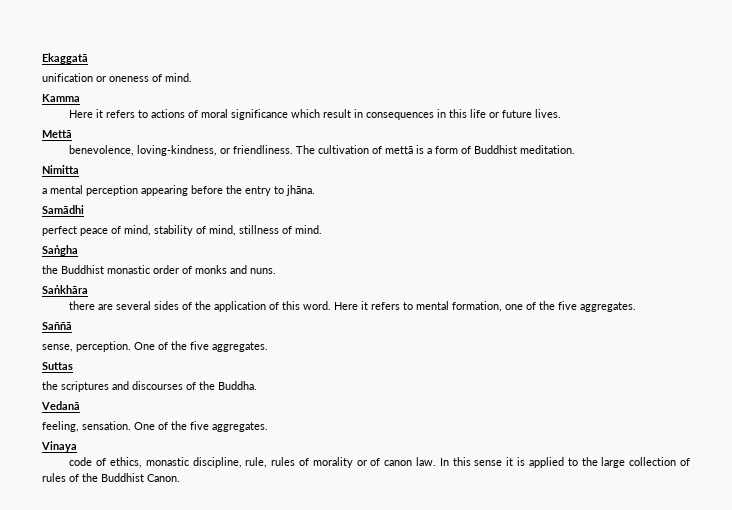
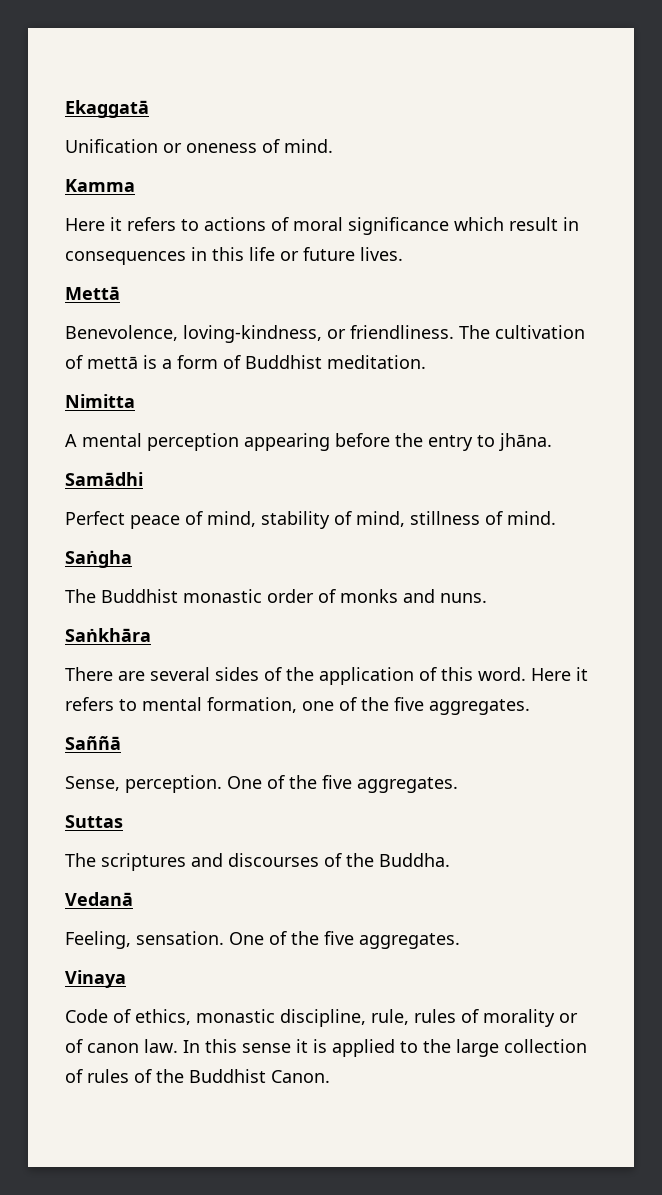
[42,73,93,82] unification -> [65,139,158,153] Unification
[69,145,135,156] benevolence, -> [65,325,178,341] Benevolence,
[42,188,47,194] a -> [65,434,77,447] A
[42,226,77,236] perfect -> [65,511,125,525] Perfect
[42,265,58,274] the -> [65,589,96,603] The
[69,301,96,310] there -> [65,667,113,681] There
[42,344,73,352] sense, -> [65,776,120,791] Sense,
[42,381,58,390] the -> [65,853,96,867] The
[42,421,79,432] feeling, -> [65,931,131,949] Feeling,
[69,457,93,466] code -> [65,1009,108,1023] Code

